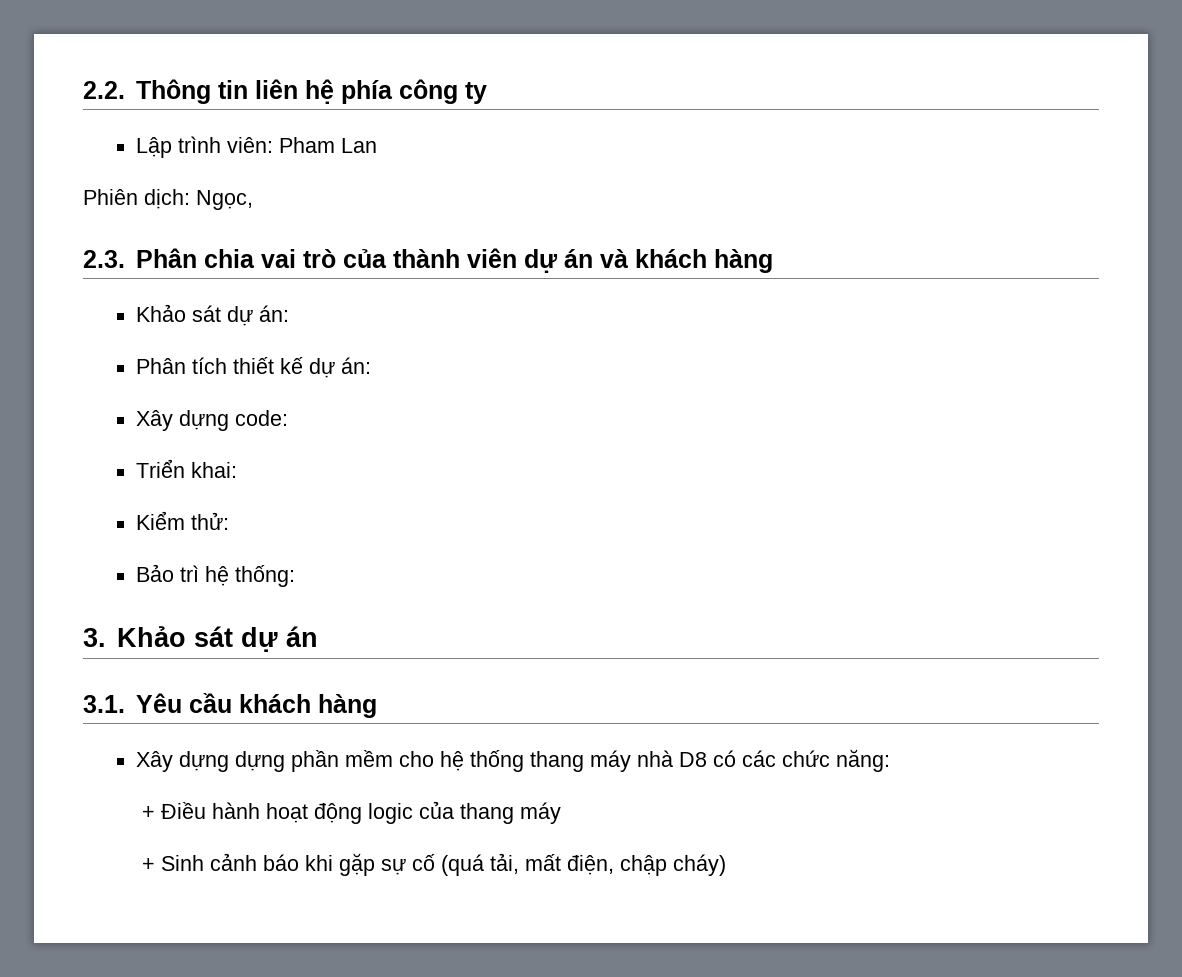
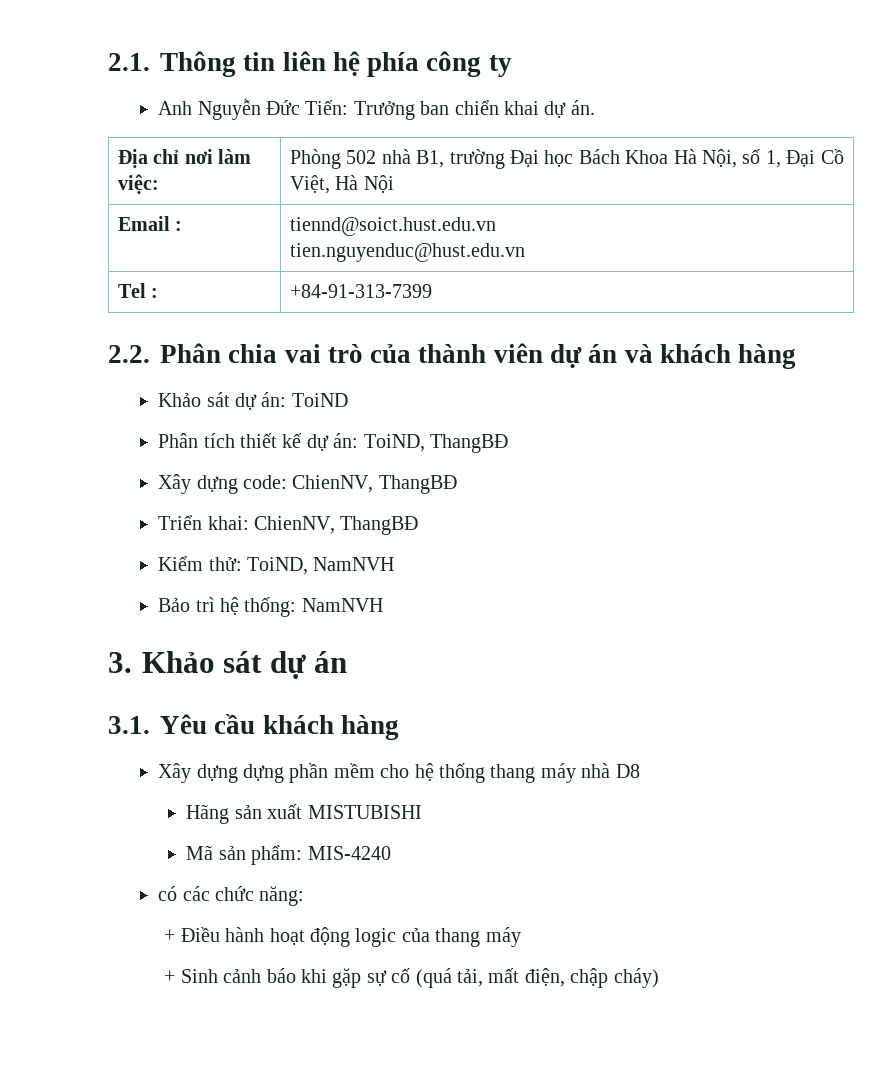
[83,81,125,99] 2.2. -> [108,53,150,71] 2.1.
[136,136,378,158] [83,189,253,210] [83,250,125,268] Lập trình viên: Pham Lan // Phiên dịch: Ngọc, // 2.3. -> [158,99,595,120] [117,149,252,168] [117,174,159,194] [289,149,844,169] [289,175,394,194] [117,216,183,231] [289,217,496,236] [289,243,525,262] [117,283,159,298] [289,284,432,298] [108,345,150,363] Anh Nguyễn Đức Tiến: Trưởng ban chiển khai dự án. // Địa chỉ nơi làm việc: | Phòng 502 nhà B1, trường Đại học Bách Khoa Hà Nội, số 1, Đại Cồ Việt, Hà Nội // Email : | tiennd@soict.hust.edu.vn // tien.nguyenduc@hust.edu.vn // Tel : | +84-91-313-7399 // 2.2.
(290, 313) none -> [291,393,348,407] ToiND
(372, 365) none -> [363,434,508,453] ToiND, ThangBĐ
(289, 418) none -> [292,475,457,494] ChienNV, ThangBĐ
(238, 470) none -> [253,516,419,535] ChienNV, ThangBĐ
(230, 521) none -> [246,557,395,575] ToiND, NamNVH
(296, 576) none -> [301,598,383,612] NamNVH
(708, 759) none -> [186,804,422,824] [186,845,391,865] // Hãng sản xuất MISTUBISHI // Mã sản phẩm: MIS-4240 //

